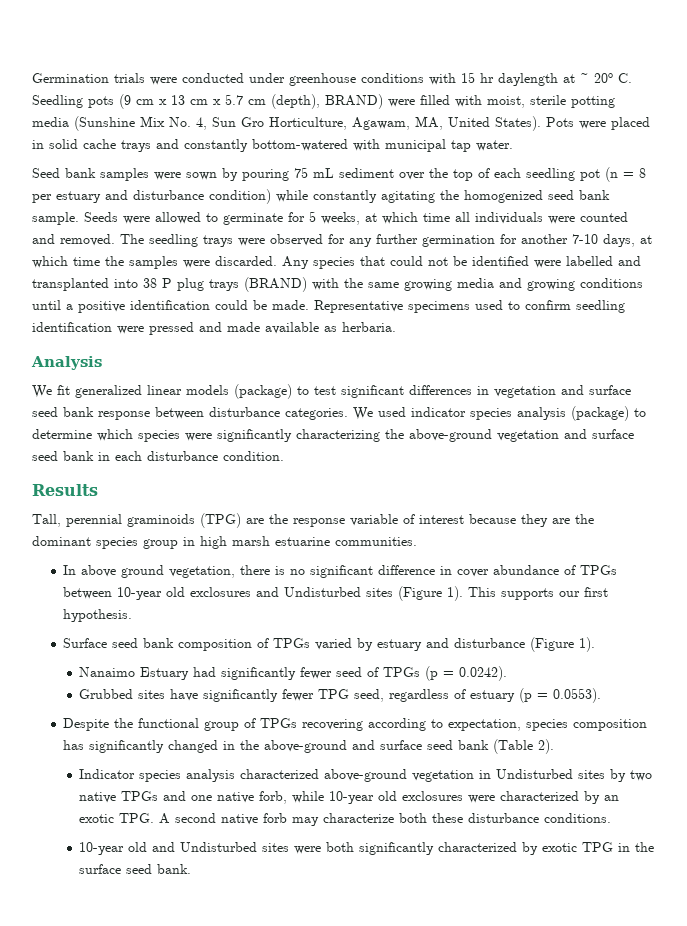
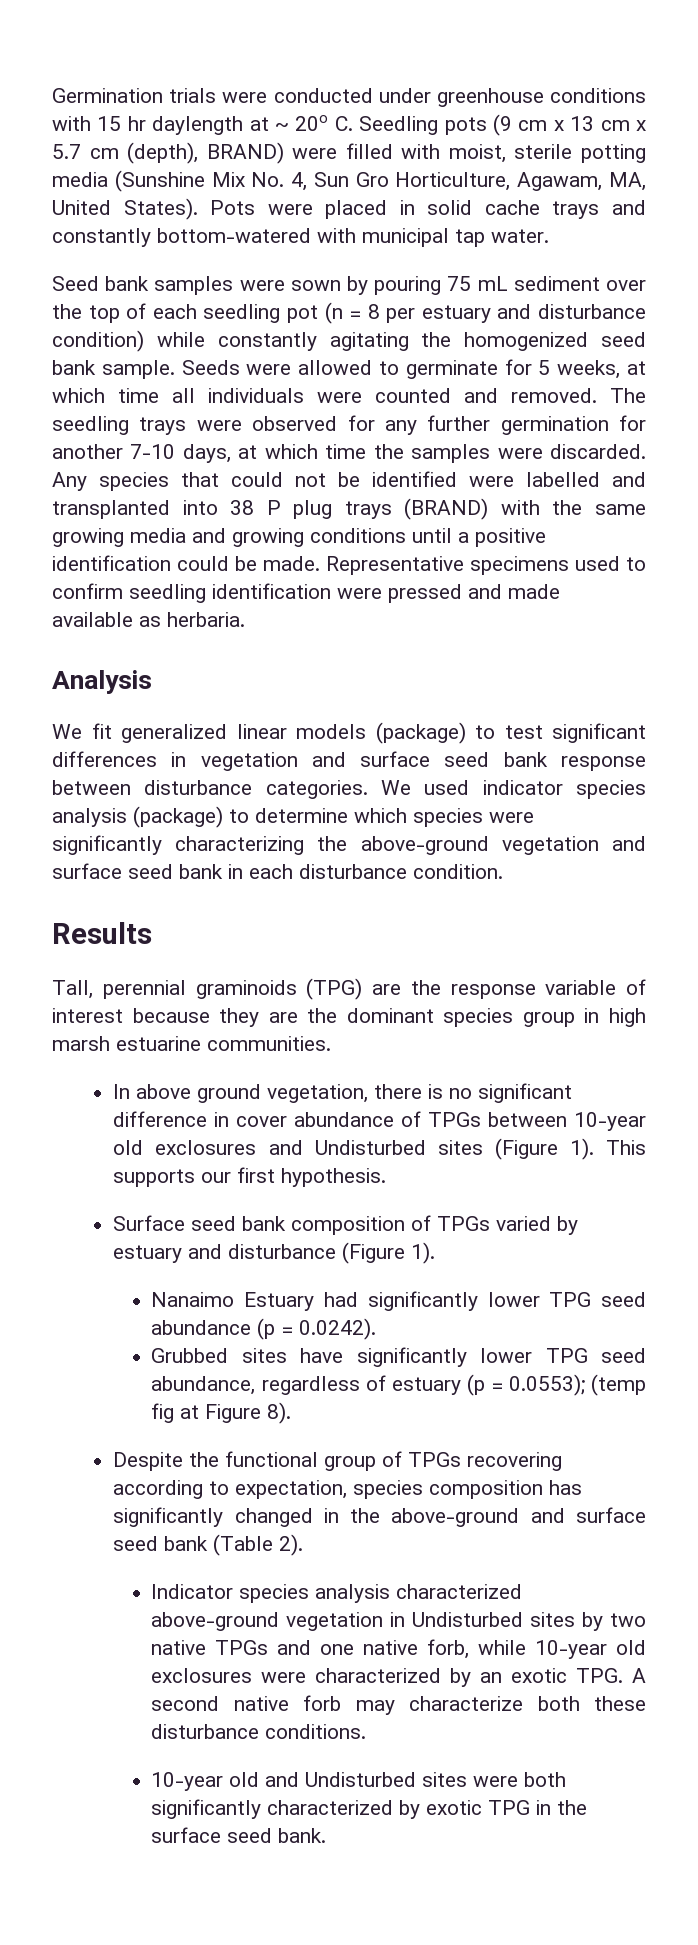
[300,667,421,679] fewer seed of TPGs -> [487,1292,647,1307] [151,1320,252,1335] lower TPG seed abundance
[282,689,385,702] fewer TPG seed, -> [480,1348,647,1363] [151,1376,256,1395] lower TPG seed abundance,
[553,688,602,703] 0.0553). -> [508,1374,647,1396] [151,1402,292,1424] 0.0553); (temp fig at Figure 8).

